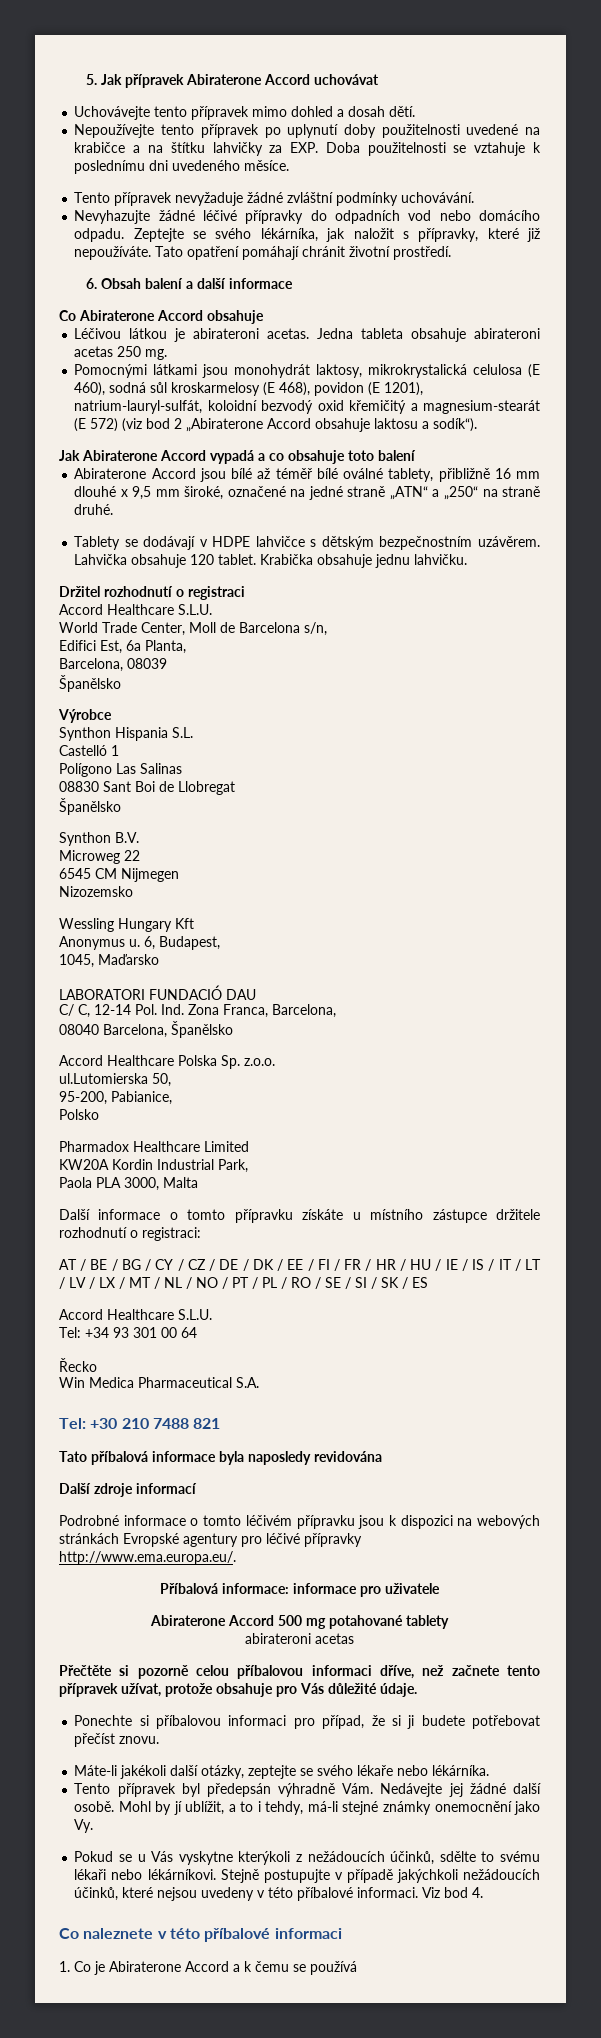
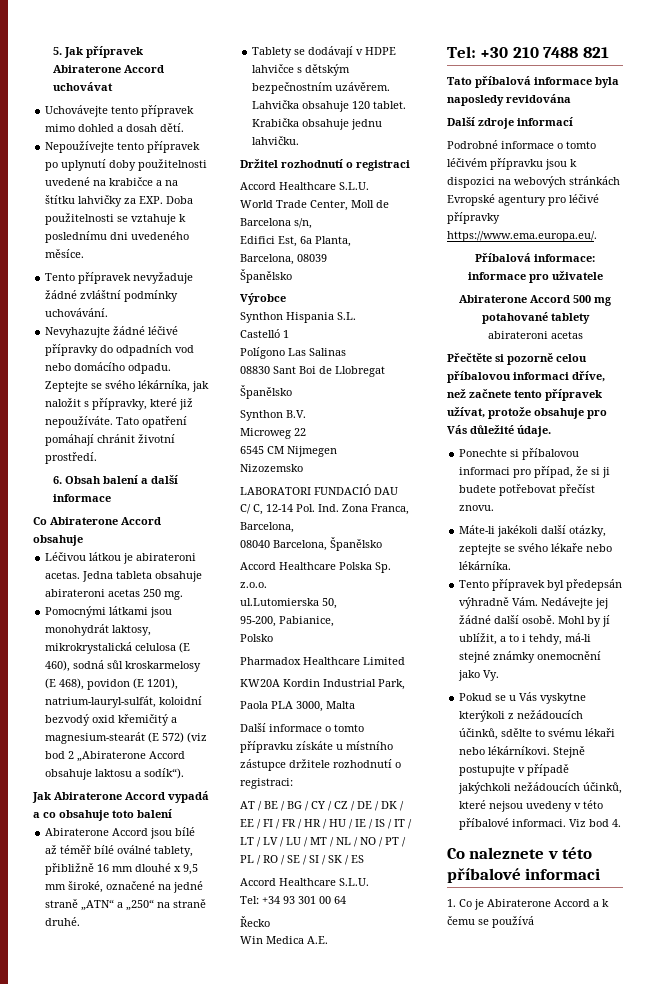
[59,918,194,932] [59,936,220,950] [59,954,159,968] // Wessling Hungary Kft // Anonymus u. 6, Budapest, // 1045, Maďarsko -> (303, 468) none
[99,1277,115,1288] LX -> [286,837,301,845] LU
[138,1377,259,1388] Pharmaceutical S.A. -> [307,936,328,944] A.E.
[59,1551,236,1565] http://www.ema.europa.eu/. -> [447,231,597,242] https://www.ema.europa.eu/.

